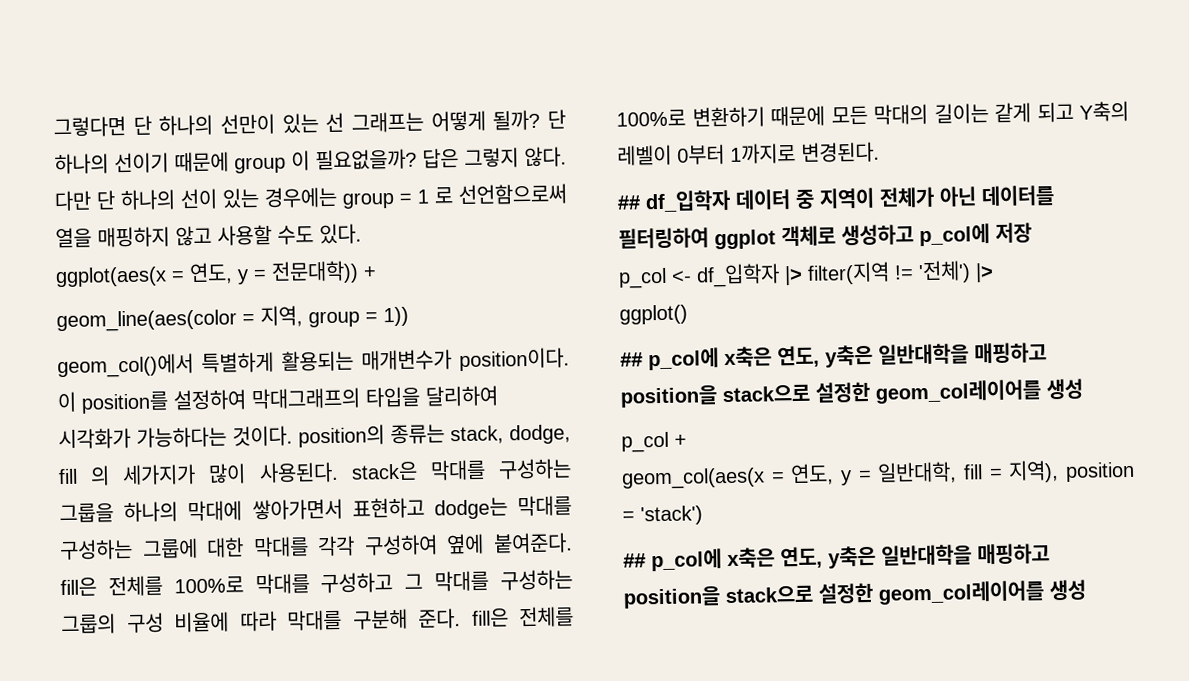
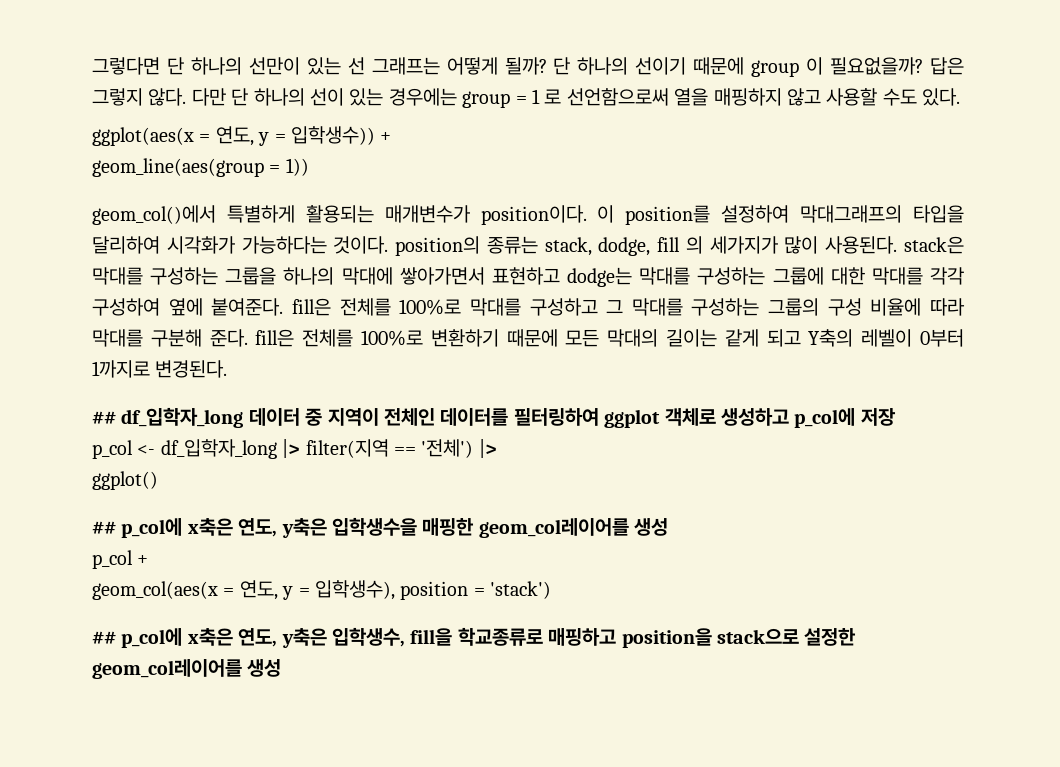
[271,260,377,284] [56,305,360,333] 전문대학)) + // geom_line(aes(color = 지역, group -> [291,126,392,145] [92,158,264,177] 입학생수)) + // geom_line(aes(group
[645,189,731,213] df_입학자 -> [121,407,244,428] df_입학자_long
[879,186,977,208] 전체가 아닌 -> [384,408,435,426] 전체인
[696,263,780,288] df_입학자 -> [160,439,277,459] df_입학자_long
[894,265,914,280] != -> [394,447,416,455] ==
[878,342,1047,365] [620,381,870,408] 일반대학을 매핑하고 position을 stack으로 설정한 -> [332,517,475,536] 입학생수을 매핑한
[877,460,1060,484] 일반대학, fill = 지역), -> [315,580,395,600] 입학생수),
[881,544,972,566] 일반대학을 -> [332,627,543,647] 입학생수, fill을 학교종류로

